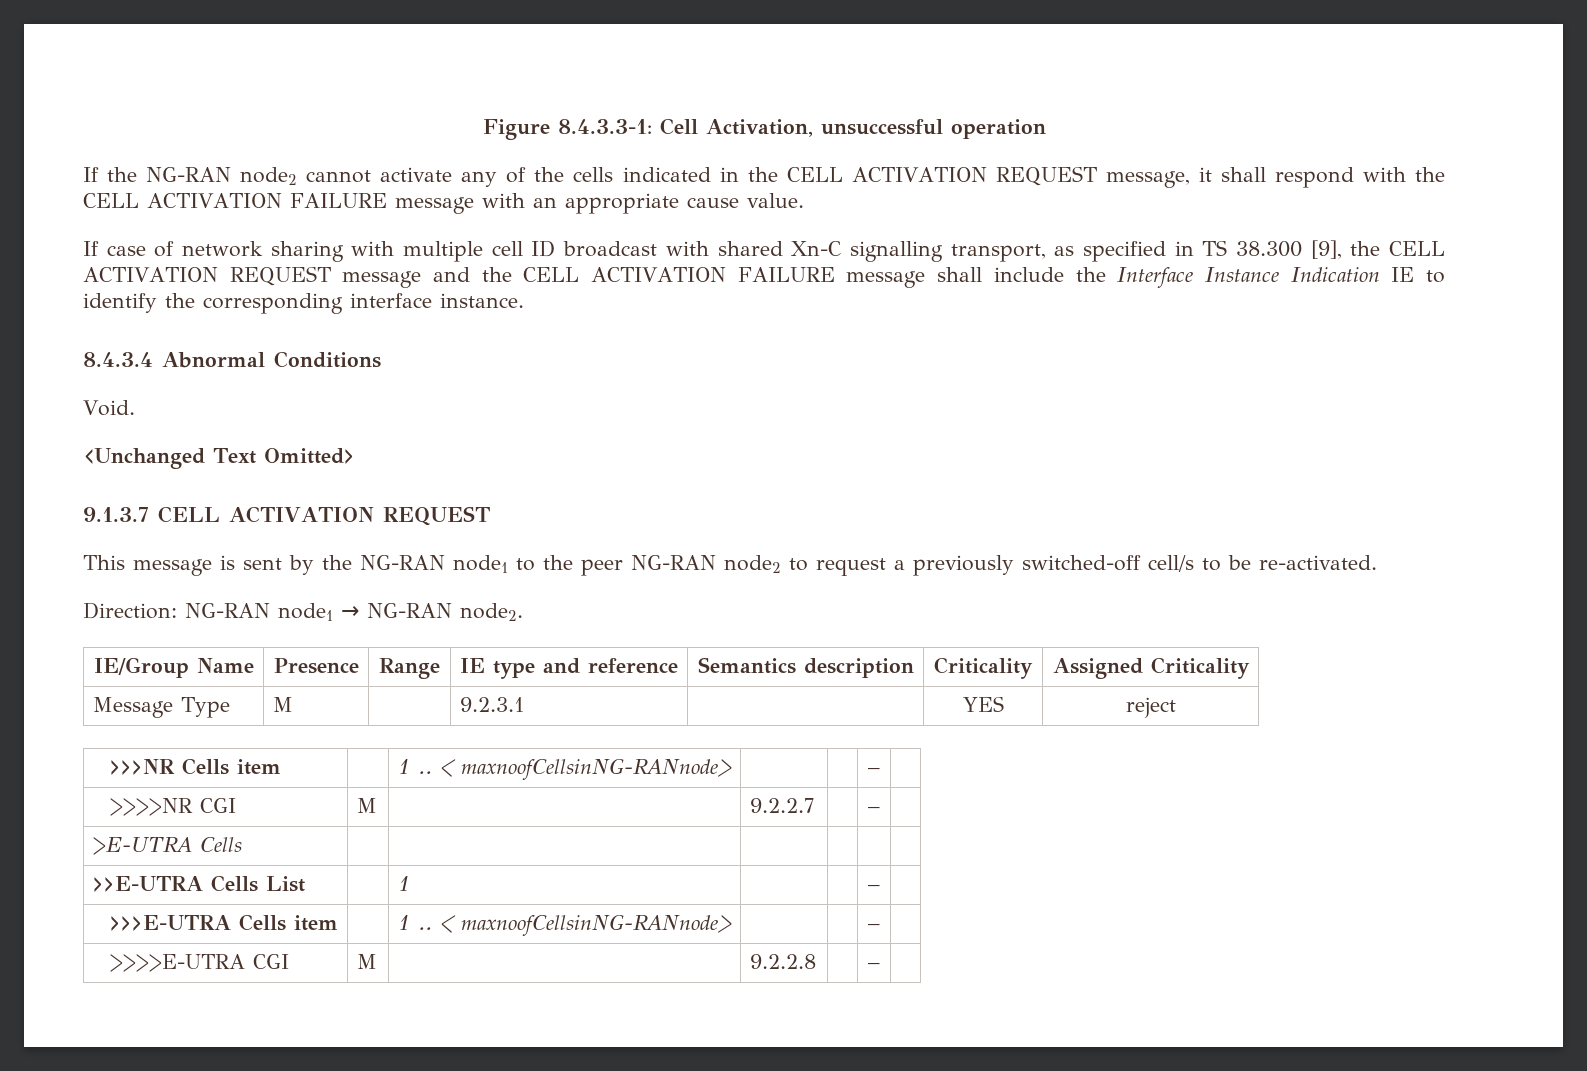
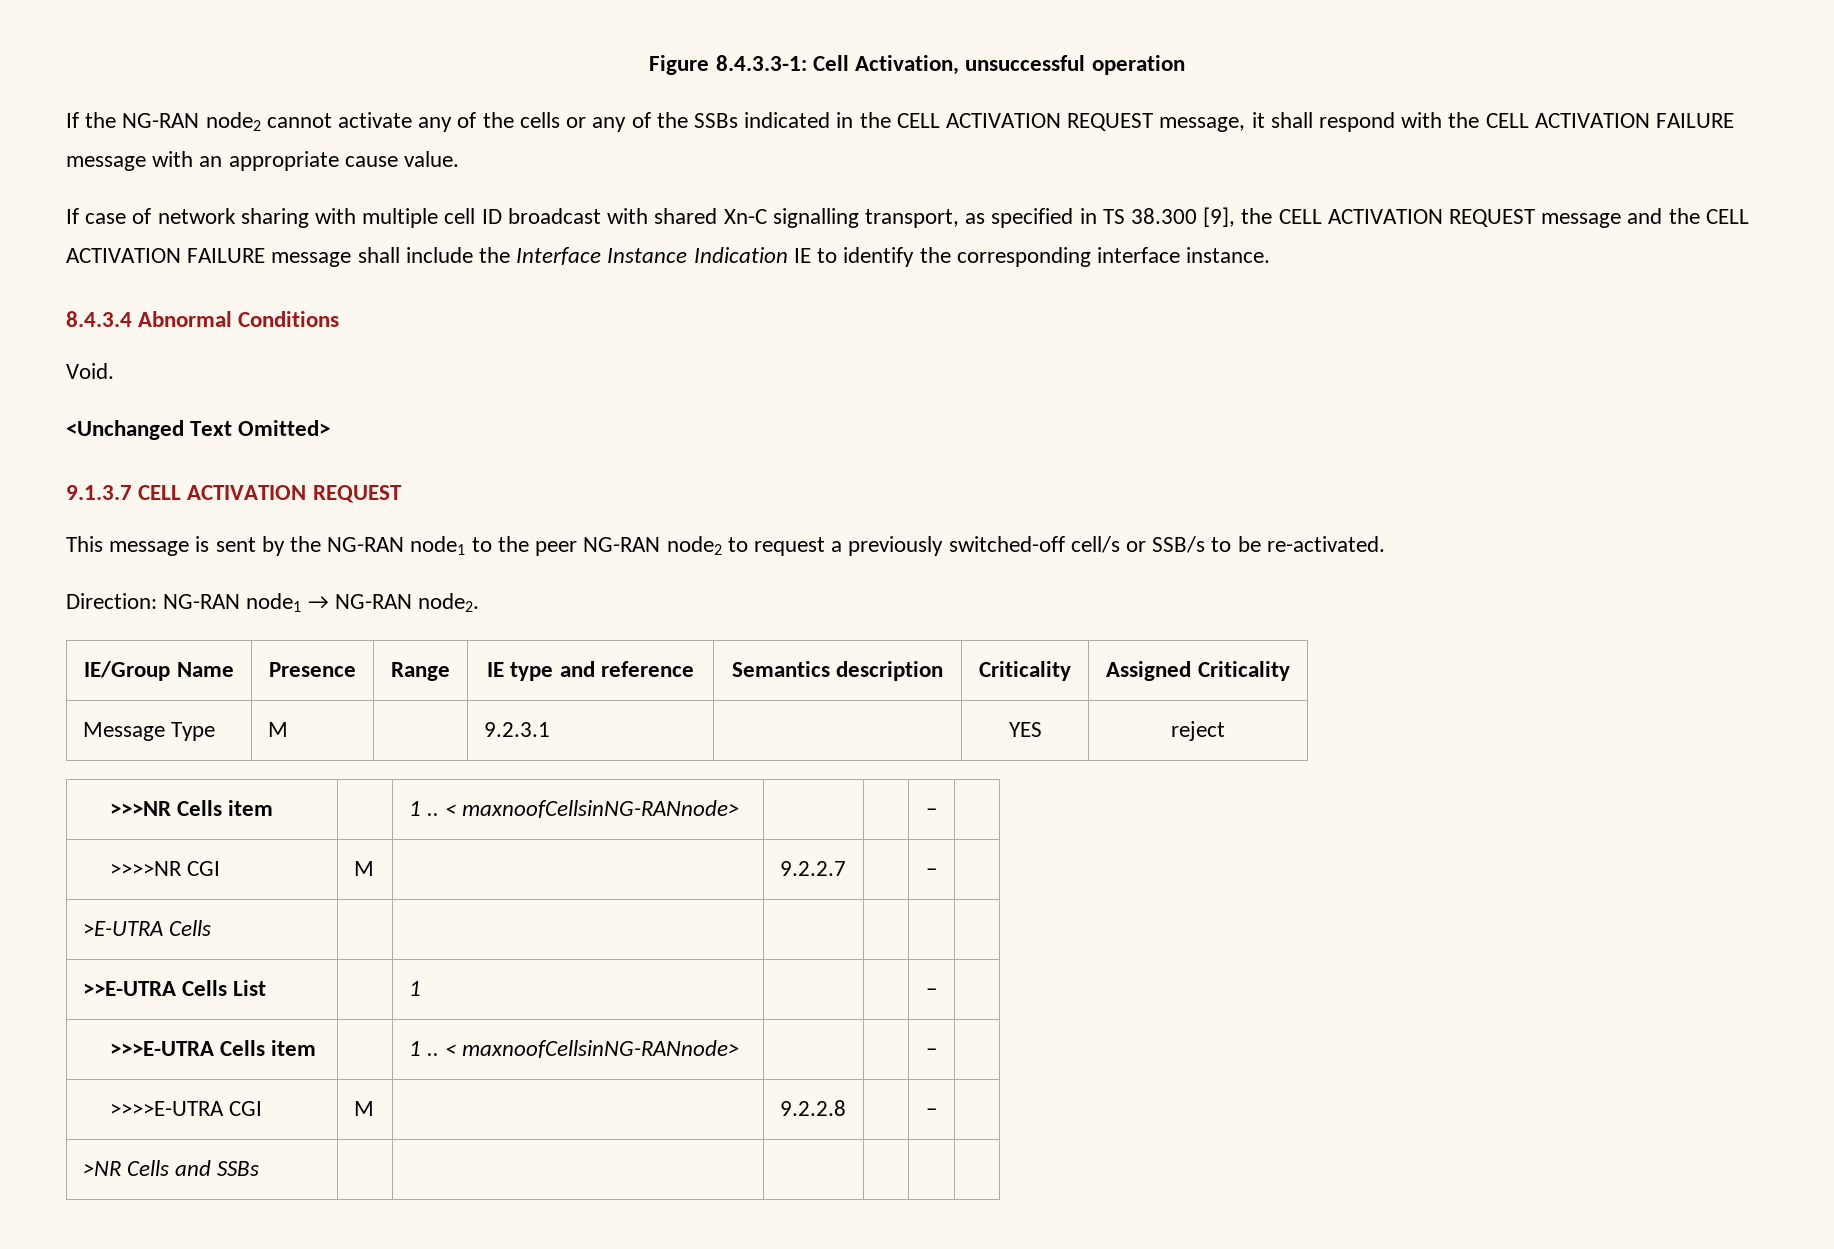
(614, 174) none -> [566,112,738,132] or any of the SSBs
(1194, 563) none -> [1125,536,1206,553] or SSB/s
(880, 966) none -> [82,1160,260,1176] // >NR Cells and SSBs | | | | | |

